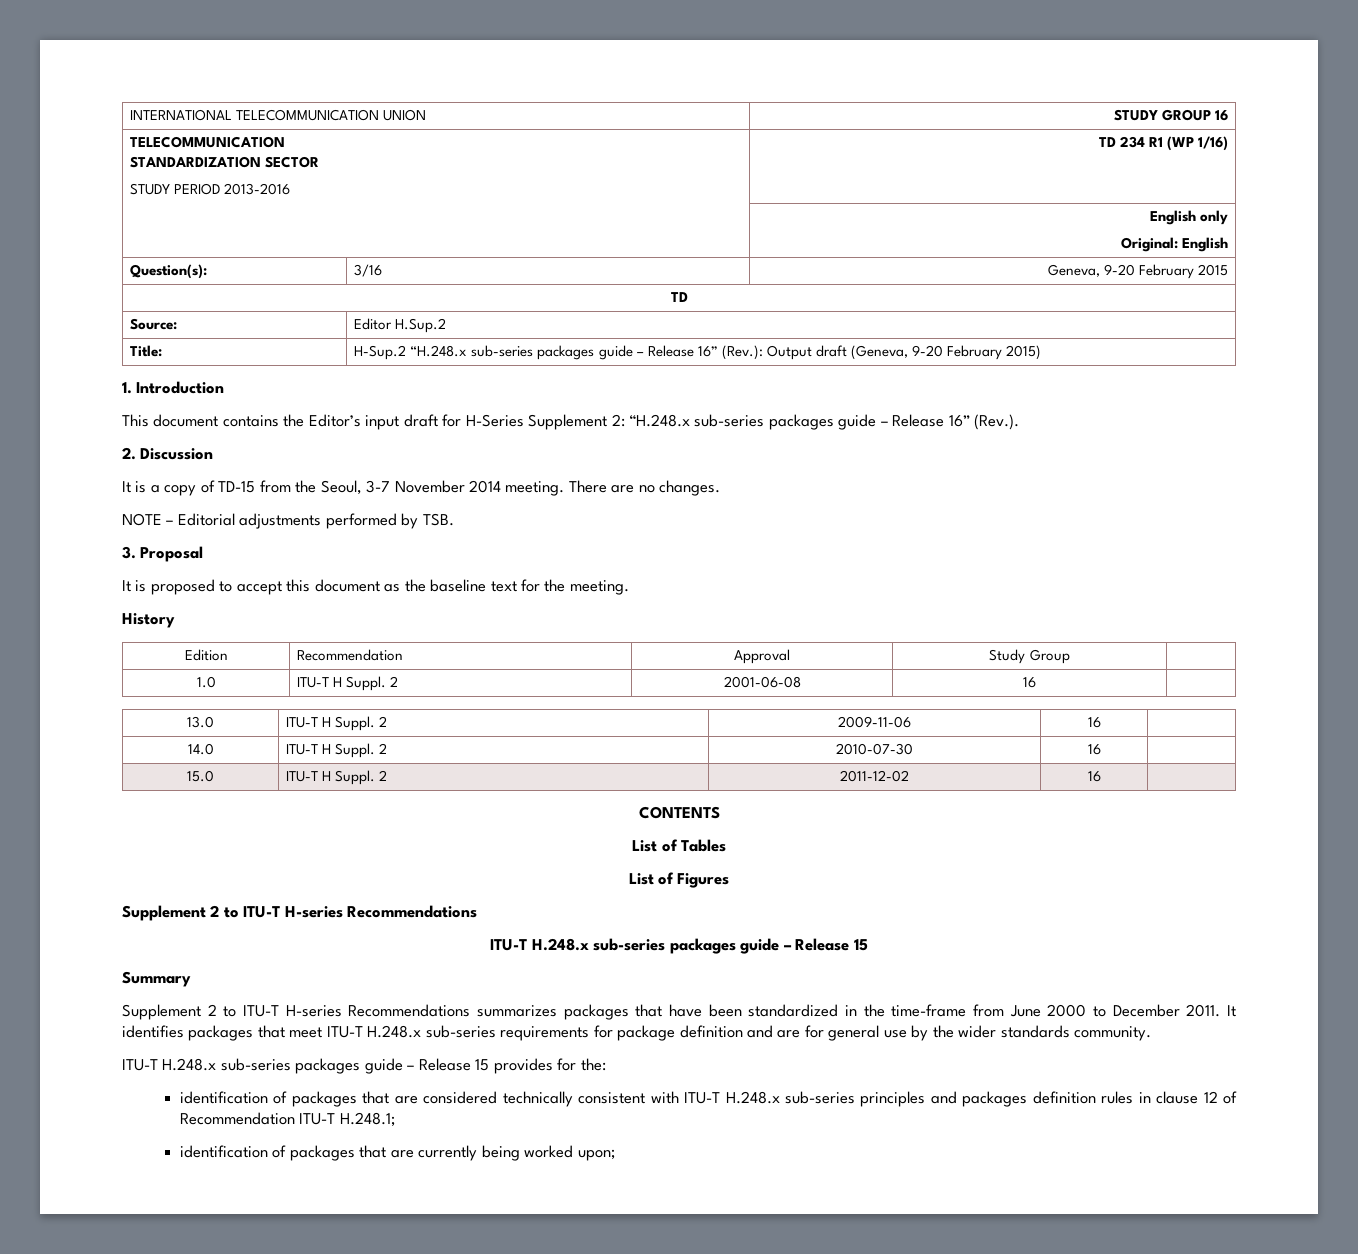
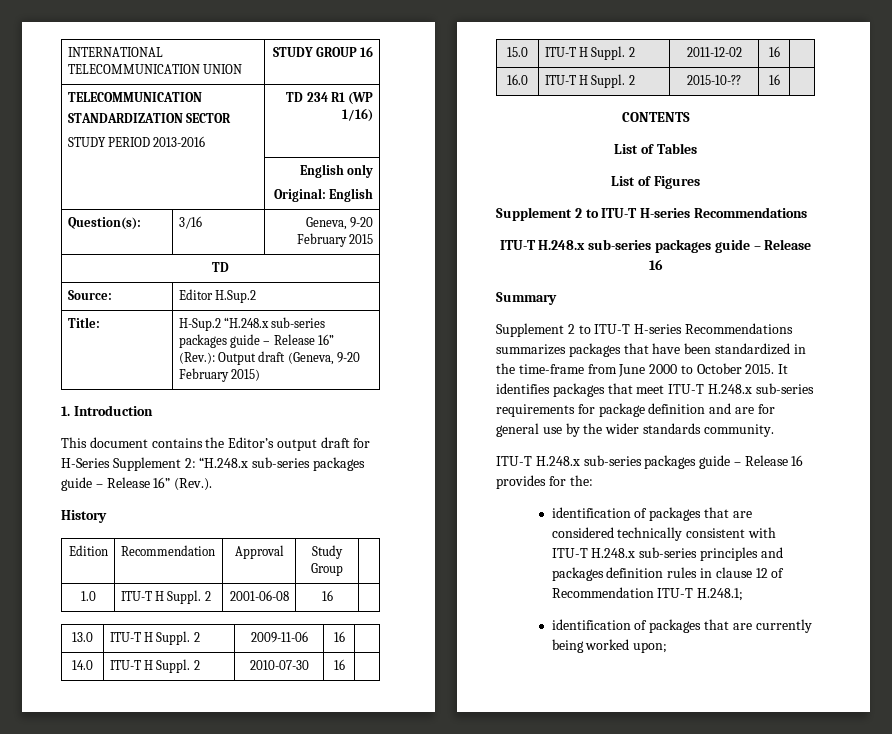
[365,415,400,430] input -> [276,439,317,451] output
[122,447,214,460] [122,480,721,496] [122,513,454,529] [122,546,204,562] [122,579,629,595] // 2. Discussion // It is a copy of TD-15 from the Seoul, 3-7 November 2014 meeting. There are no changes. // NOTE – Editorial adjustments performed by TSB. // 3. Proposal // It is proposed to accept this document as the baseline text for the meeting. -> (213, 484) none
(1101, 776) none -> [507,74,528,85] [544,74,635,88] [687,75,741,85] [768,74,780,85] // 16.0 | ITU-T H Suppl. 2 | 2015-10-?? | 16 |
[853,939,868,951] 15 -> [648,259,663,270] 16
[1112,1004,1221,1017] December 2011. -> [696,363,775,374] October 2015.
[475,1059,490,1071] 15 -> [791,455,804,466] 16

